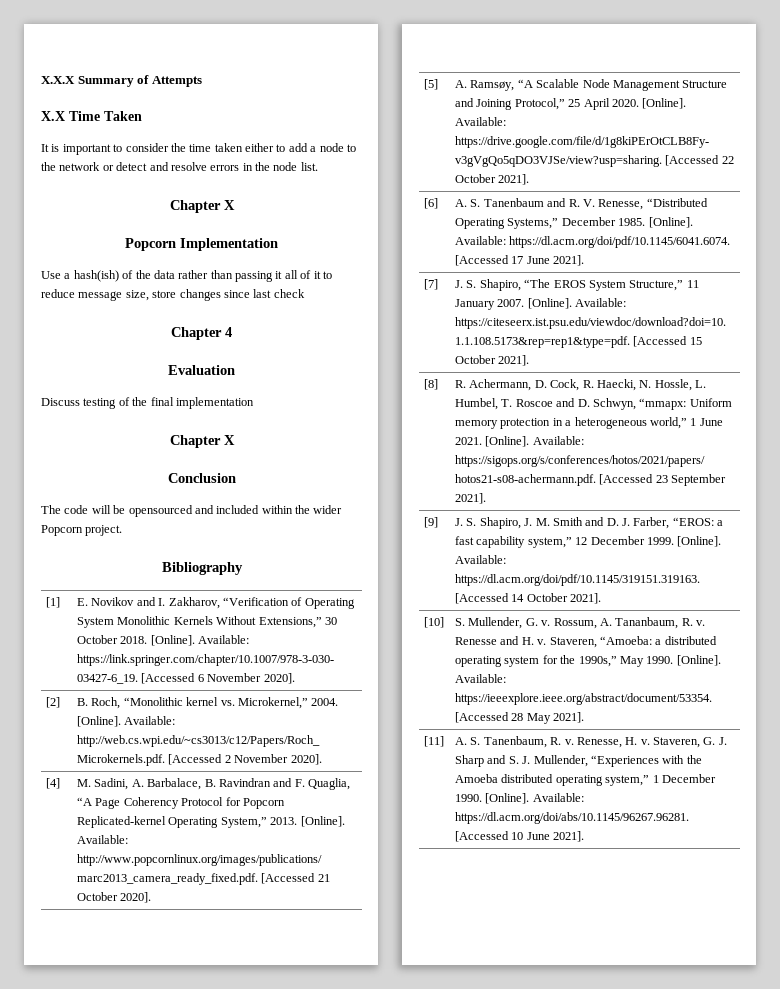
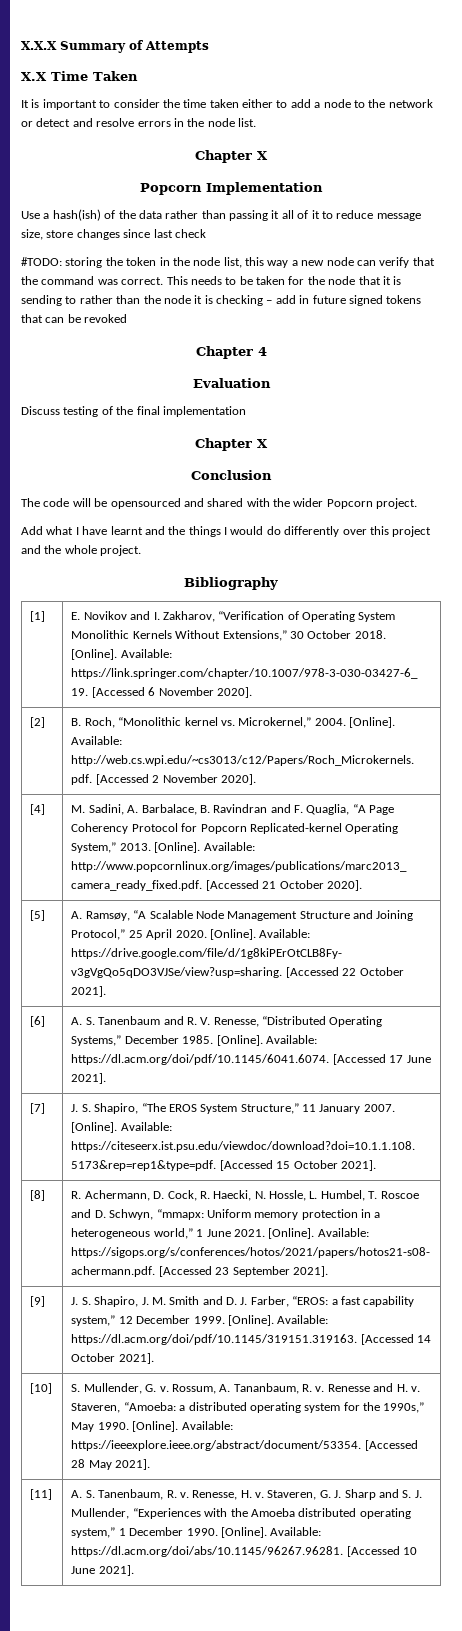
(305, 293) none -> [21,257,435,268] [21,276,402,285] [21,295,422,306] [21,314,128,323] // #TODO: storing the token in the node list, this way a new node can verify that the command was correct. This needs to be taken for the node that it is sending to rather than the node it is checking – add in future signed tokens that can be revoked
[216,505,293,514] included within -> [207,498,270,507] shared with
(123, 530) none -> [21,526,432,537] [21,545,142,556] // Add what I have learnt and the things I would do differently over this project and the whole project.

